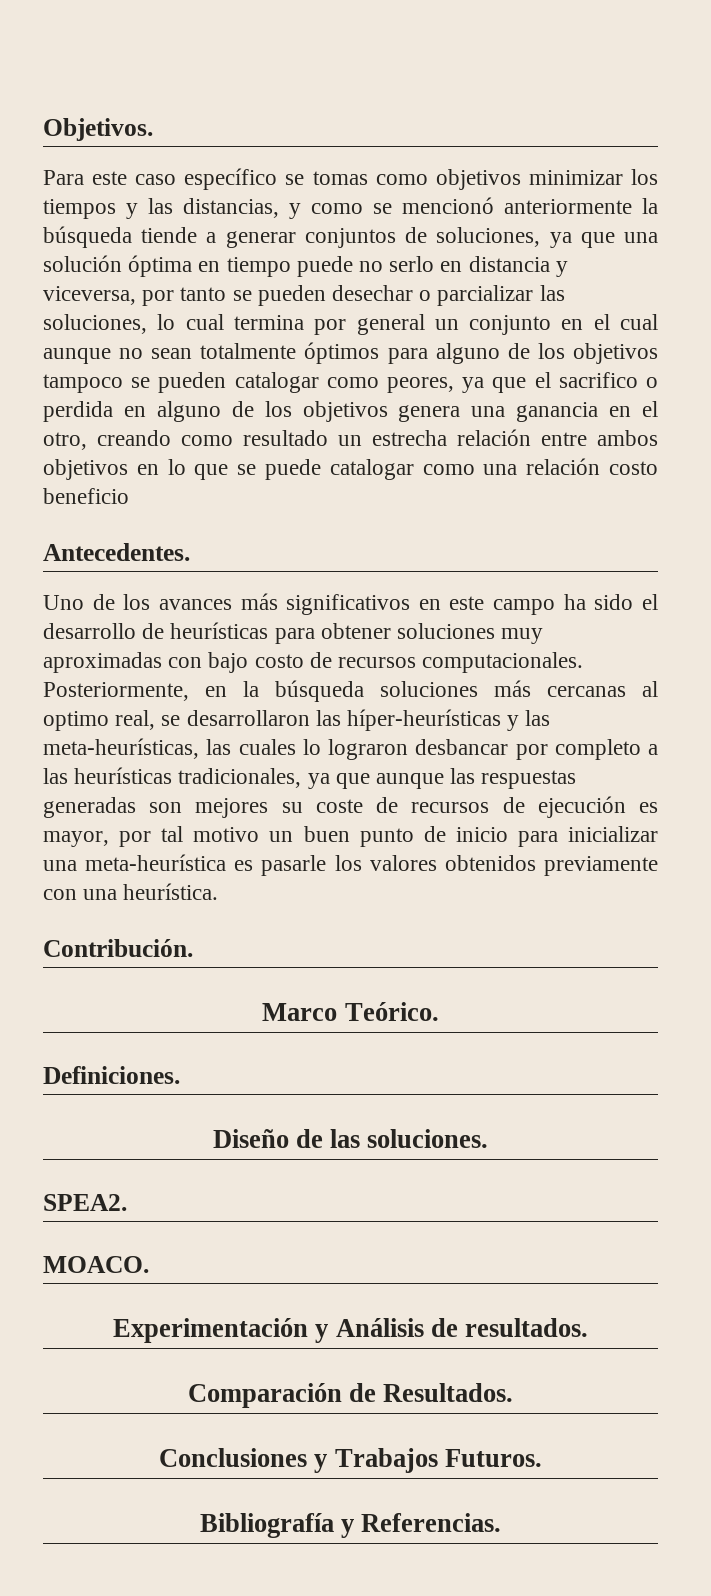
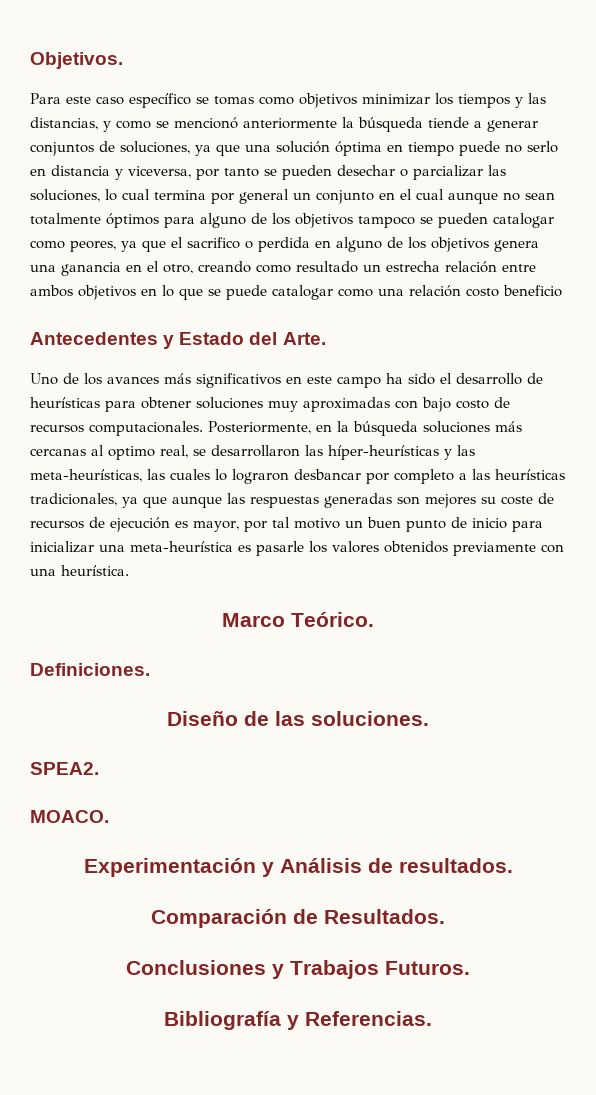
[43,543,190,561] Antecedentes. -> [30,332,326,349] Antecedentes y Estado del Arte.
[43,939,193,957] // Contribución. -> (129, 570) none

